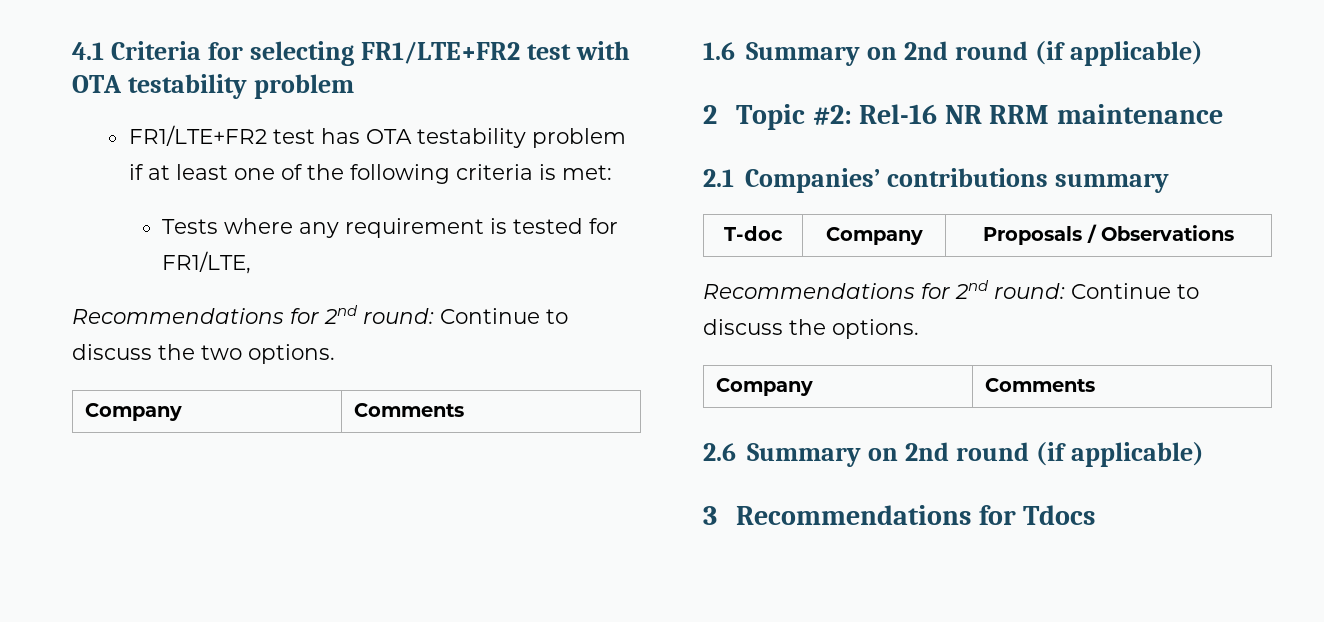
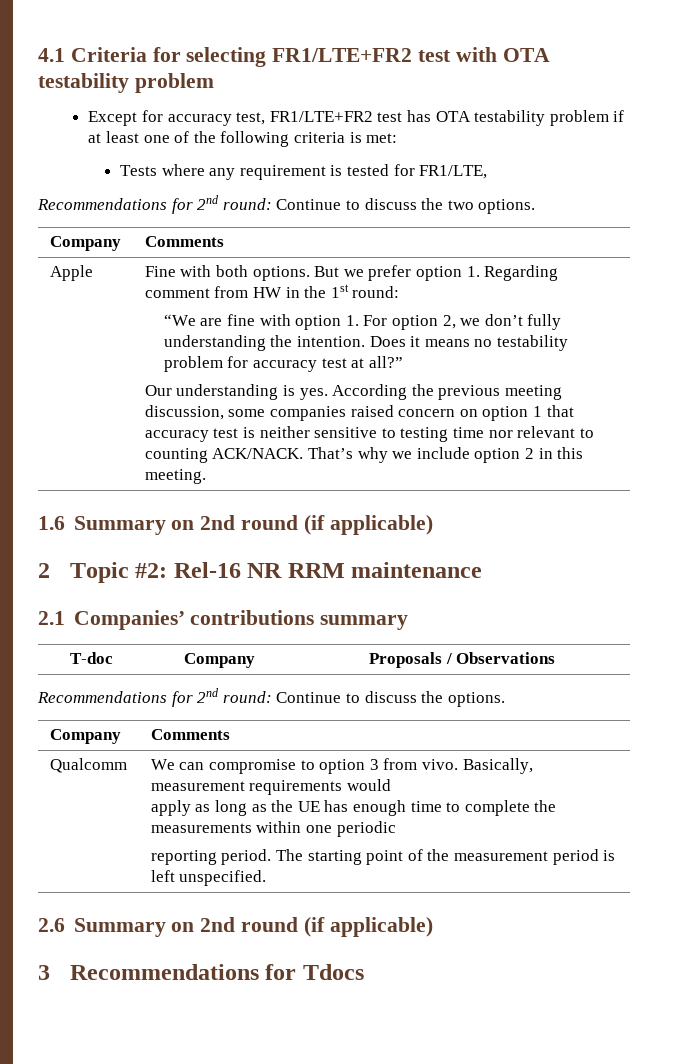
(355, 86) none -> [88,110,266,126] Except for accuracy test,
(464, 410) none -> [49,265,93,281] [144,265,559,281] [144,284,400,298] [163,314,562,330] [163,335,568,351] [163,356,403,372] [144,384,562,400] [144,405,574,421] [144,426,594,442] [144,447,584,463] [144,469,206,484] // Apple | Fine with both options. But we prefer option 1. Regarding comment from HW in the 1st round: // “We are fine with option 1. For option 2, we don’t fully understanding the intention. Does it means no testability problem for accuracy test at all?” // Our understanding is yes. According the previous meeting discussion, some companies raised concern on option 1 that accuracy test is neither sensitive to testing time nor relevant to counting ACK/NACK. That’s why we include option 2 in this meeting.
(1095, 385) none -> [49,758,127,773] [150,758,533,774] [150,779,391,795] [150,800,557,816] [150,821,396,837] [150,849,616,865] [150,870,267,886] // Qualcomm | We can compromise to option 3 from vivo. Basically, measurement requirements would // apply as long as the UE has enough time to complete the measurements within one periodic // reporting period. The starting point of the measurement period is left unspecified.

